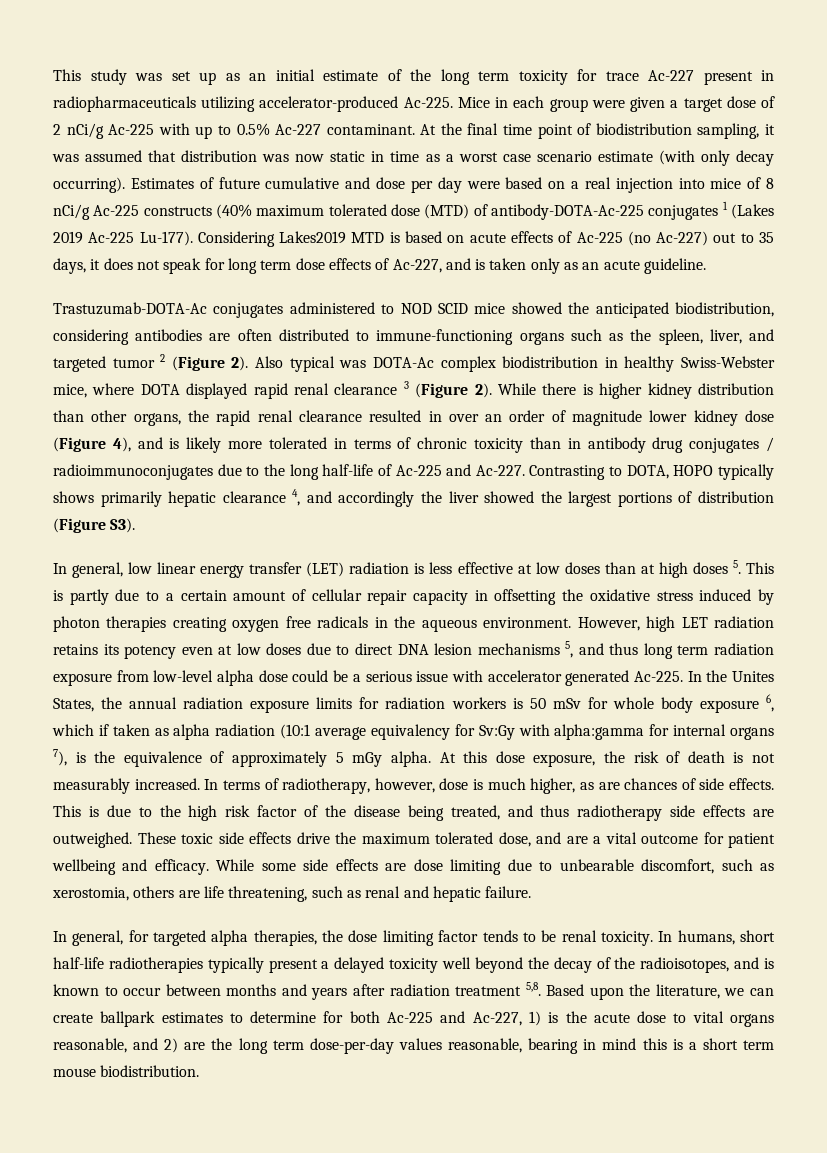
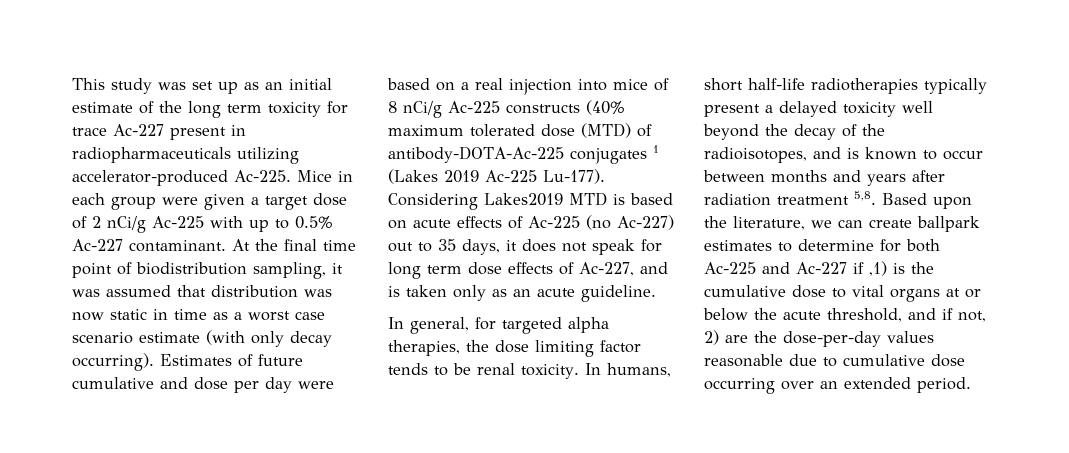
[53,302,775,318] [53,329,775,345] [53,354,776,372] [53,381,774,399] [53,410,774,426] [53,437,775,453] [53,464,774,480] [53,489,774,507] [53,518,136,533] [53,560,774,578] [53,589,775,605] [53,616,774,632] [53,641,774,659] [53,670,774,686] [53,694,774,713] [52,724,775,740] [53,749,775,767] [53,778,774,794] [53,805,775,821] [53,832,775,848] [52,859,775,875] [52,886,532,902] // Trastuzumab-DOTA-Ac conjugates administered to NOD SCID mice showed the anticipated biodistribution, considering antibodies are often distributed to immune-functioning organs such as the spleen, liver, and targeted tumor 2 (Figure 2). Also typical was DOTA-Ac complex biodistribution in healthy Swiss-Webster mice, where DOTA displayed rapid renal clearance 3 (Figure 2). While there is higher kidney distribution than other organs, the rapid renal clearance resulted in over an order of magnitude lower kidney dose (Figure 4), and is likely more tolerated in terms of chronic toxicity than in antibody drug conjugates / radioimmunoconjugates due to the long half-life of Ac-225 and Ac-227. Contrasting to DOTA, HOPO typically shows primarily hepatic clearance 4, and accordingly the liver showed the largest portions of distribution (Figure S3). // In general, low linear energy transfer (LET) radiation is less effective at low doses than at high doses 5. This is partly due to a certain amount of cellular repair capacity in offsetting the oxidative stress induced by photon therapies creating oxygen free radicals in the aqueous environment. However, high LET radiation retains its potency even at low doses due to direct DNA lesion mechanisms 5, and thus long term radiation exposure from low-level alpha dose could be a serious issue with accelerator generated Ac-225. In the Unites States, the annual radiation exposure limits for radiation workers is 50 mSv for whole body exposure 6, which if taken as alpha radiation (10:1 average equivalency for Sv:Gy with alpha:gamma for internal organs 7), is the equivalence of approximately 5 mGy alpha. At this dose exposure, the risk of death is not measurably increased. In terms of radiotherapy, however, dose is much higher, as are chances of side effects. This is due to the high risk factor of the disease being treated, and thus radiotherapy side effects are outweighed. These toxic side effects drive the maximum tolerated dose, and are a vital outcome for patient wellbeing and efficacy. While some side effects are dose limiting due to unbearable discomfort, such as xerostomia, others are life threatening, such as renal and hepatic failure. -> (656, 293) none
[472,1011,630,1026] Ac-227, 1) is the acute -> [796,261,934,276] [704,285,786,297] Ac-227 if ,1) is the cumulative
[53,1038,775,1054] [53,1065,200,1077] reasonable, and 2) are the long term dose-per-day values reasonable, bearing in mind this is a short term mouse biodistribution. -> [946,288,981,298] [703,308,986,322] [704,330,934,347] [704,354,965,367] [704,377,971,394] at or below the acute threshold, and if not, 2) are the dose-per-day values reasonable due to cumulative dose occurring over an extended period.

